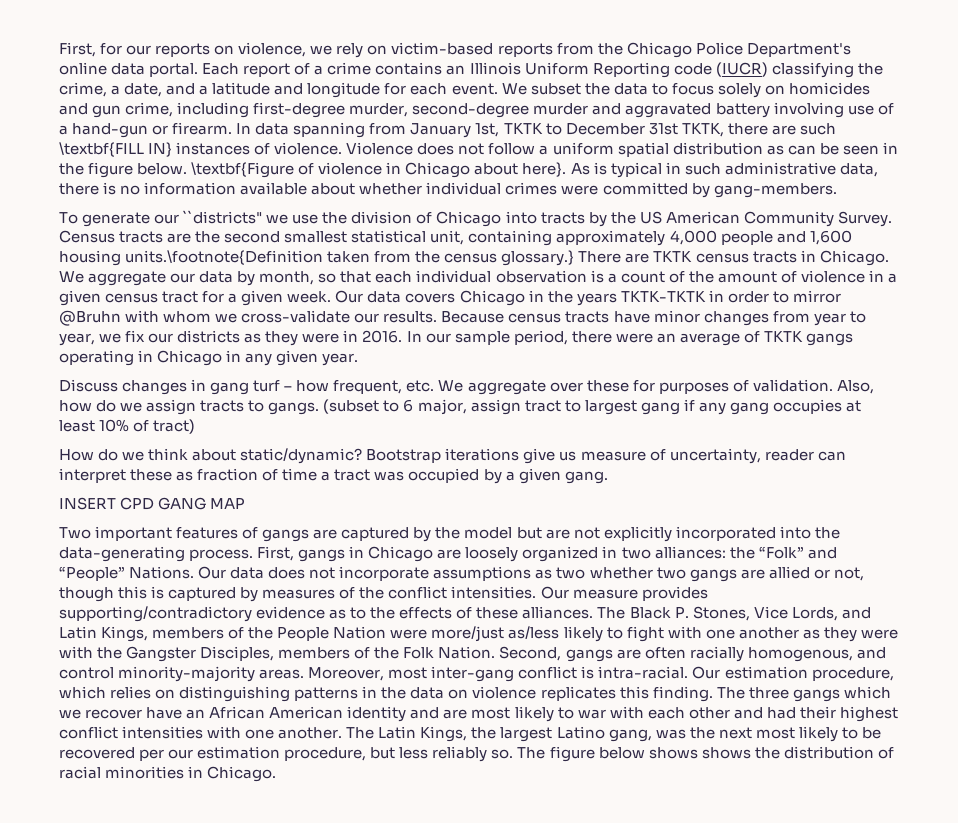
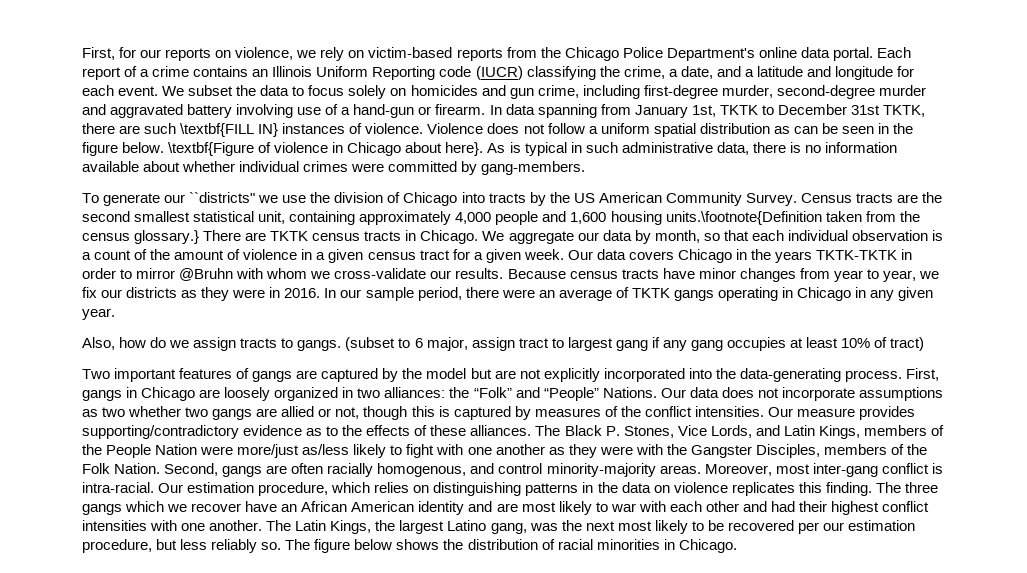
[59,379,833,395] Discuss changes in gang turf – how frequent, etc. We aggregate over these for purposes of validation. -> (115, 314) none
[59,448,846,464] [59,468,608,484] [59,497,246,510] // How do we think about static/dynamic? Bootstrap iterations give us measure of uncertainty, reader can interpret these as fraction of time a tract was occupied by a given gang. // INSERT CPD GANG MAP -> (925, 344) none
[701,747,751,759] shows -> (440, 544) none

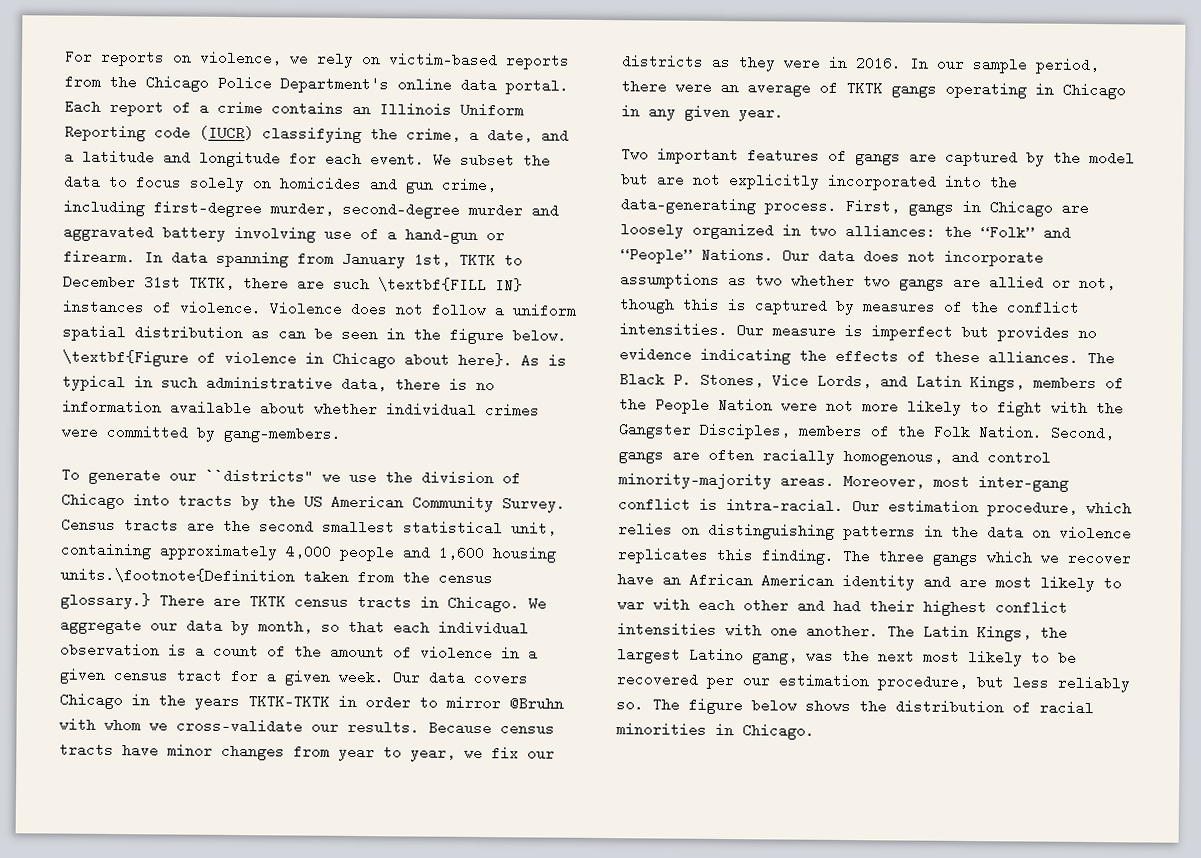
[82,47,162,60] First, for our -> [64,49,93,64] For
[82,337,925,351] // Also, how do we assign tracts to gangs. (subset to 6 major, assign tract to largest gang if any gang occupies at least 10% of tract) -> (784, 113) none
[859,406,916,420] [82,425,339,439] provides supporting/contradictory evidence as to -> [844,324,1097,342] [619,347,791,365] is imperfect but provides no evidence indicating
[237,444,350,458] more/just as/less -> [826,399,899,414] not more
[467,444,663,458] one another as they were with -> (1088, 407) none

